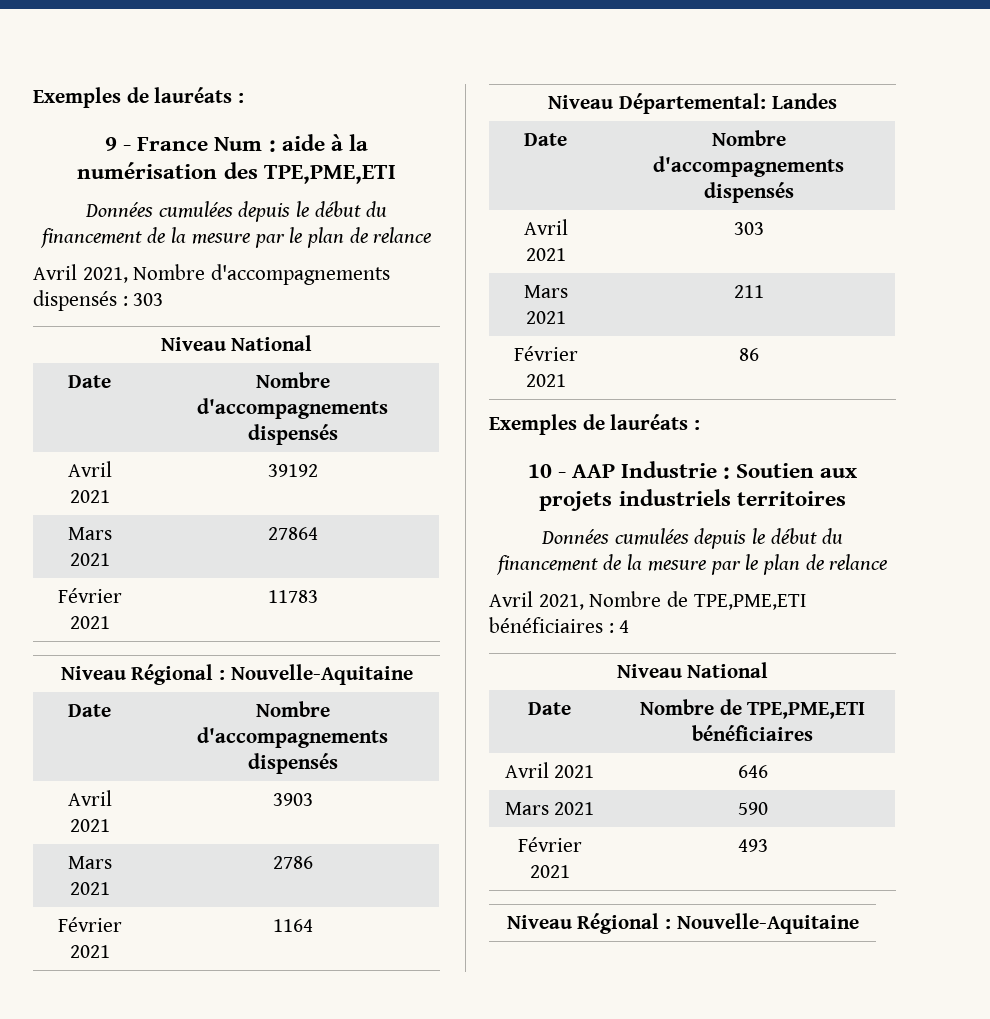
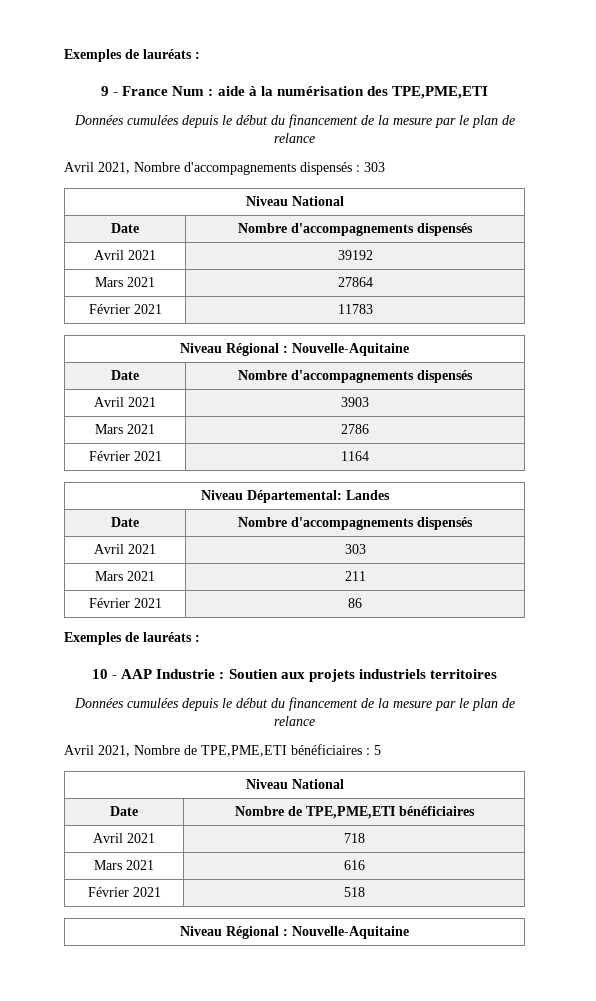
[619,620,630,633] 4 -> [374,745,381,755] 5
[737,765,768,778] [504,802,595,815] [737,802,768,815] [517,837,582,852] [529,865,570,878] [737,839,768,852] 646 // Mars 2021 | 590 // Février 2021 | 493 -> [343,833,365,843] [94,860,154,870] [343,860,365,870] [87,887,161,897] [343,887,365,897] 718 // Mars 2021 | 616 // Février 2021 | 518

